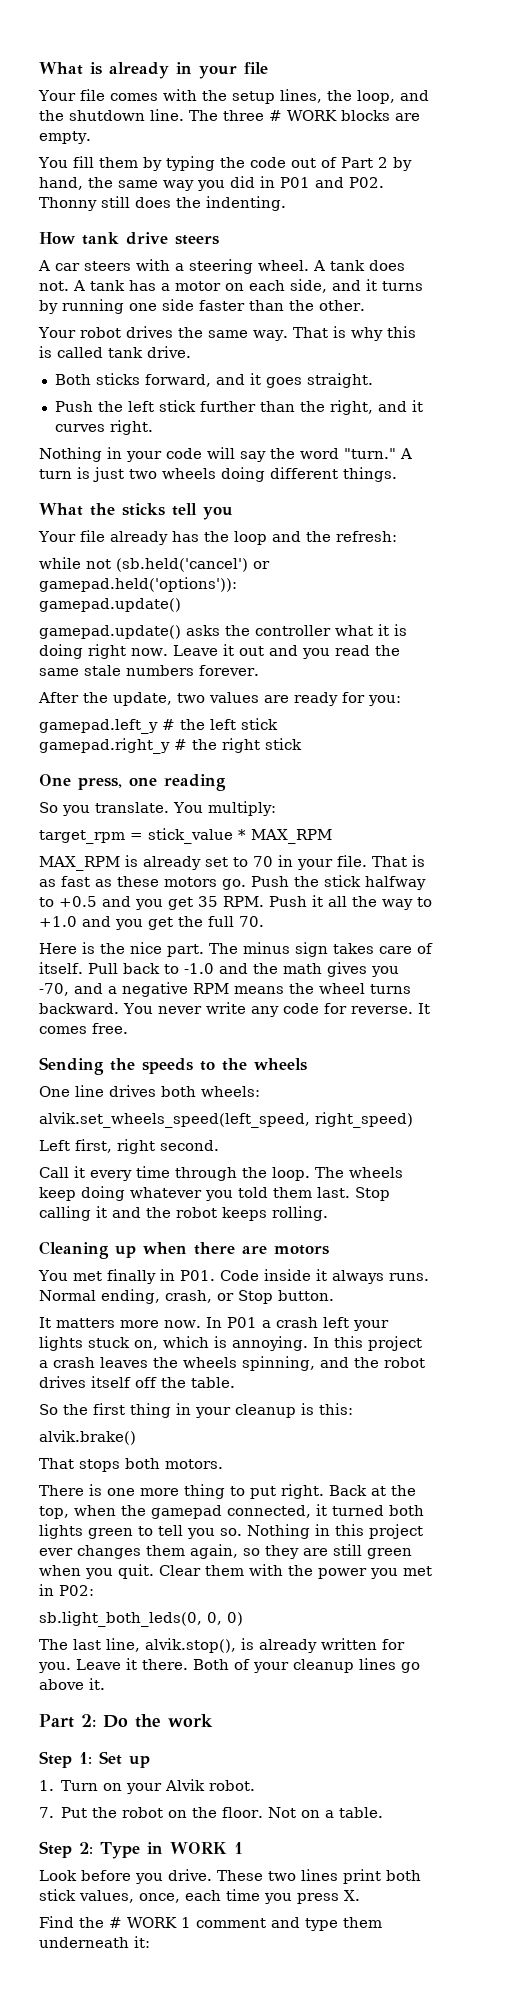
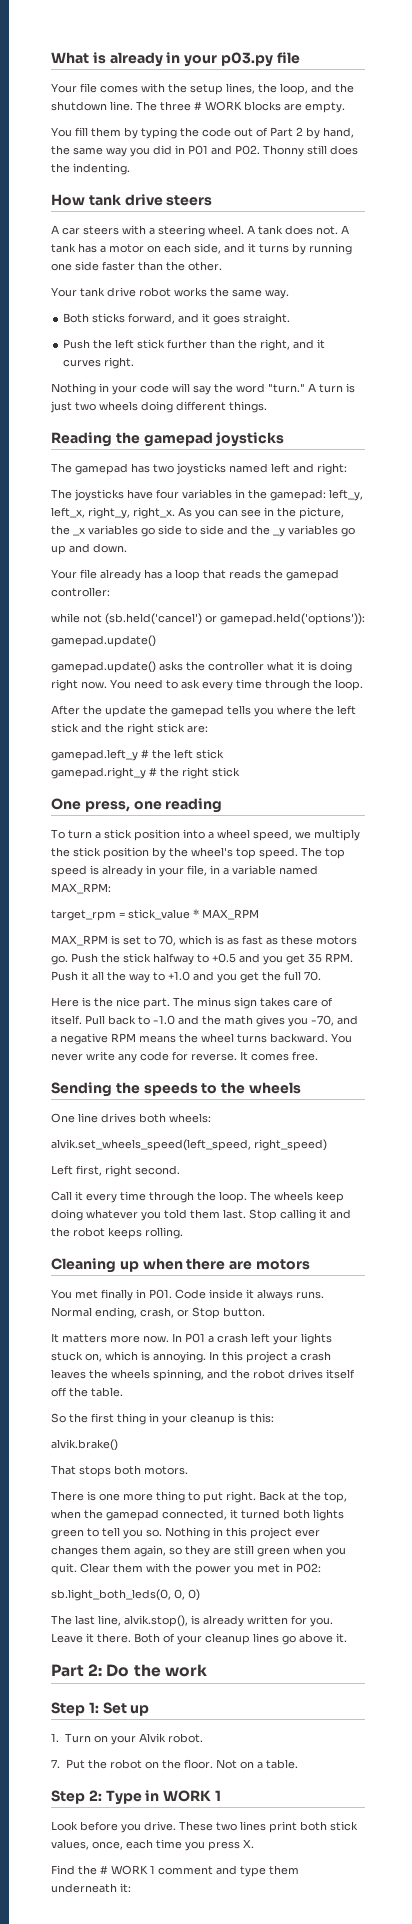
(237, 72) none -> [220,52,273,67] p03.py
[79,326,173,338] robot drives -> [80,287,207,297] tank drive robot works
[292,326,416,341] [39,346,191,358] That is why this is called tank drive. -> (289, 294) none
[39,503,233,520] [38,530,397,545] What the sticks tell you // Your file already has the loop and the refresh: -> [51,432,285,447] [51,463,347,475] [51,489,363,501] [51,507,344,519] [51,525,355,537] [51,543,127,555] [51,569,339,581] [51,587,110,597] Reading the gamepad joysticks // The gamepad has two joysticks named left and right: // The joysticks have four variables in the gamepad: left_y, left_x, right_y, right_x. As you can see in the picture, the _x variables go side to side and the _y variables go up and down. // Your file already has a loop that reads the gamepad controller:
[172,644,400,659] [39,665,259,676] [38,692,401,706] Leave it out and you read the same stale numbers forever. // After the update, two values are ready for you: -> [110,679,363,691] [51,705,356,717] [51,723,208,735] You need to ask every time through the loop. // After the update the gamepad tells you where the left stick and the right stick are:
[39,801,276,816] So you translate. You multiply: -> [51,829,360,841] [51,847,345,859] [51,865,318,877] [51,883,111,894] To turn a stick position into a wheel speed, we multiply the stick position by the wheel's top speed. The top speed is already in your file, in a variable named MAX_RPM:
[143,856,201,870] already -> (120, 940) none
[253,855,407,870] 70 in your file. That -> [159,935,212,946] 70, which

